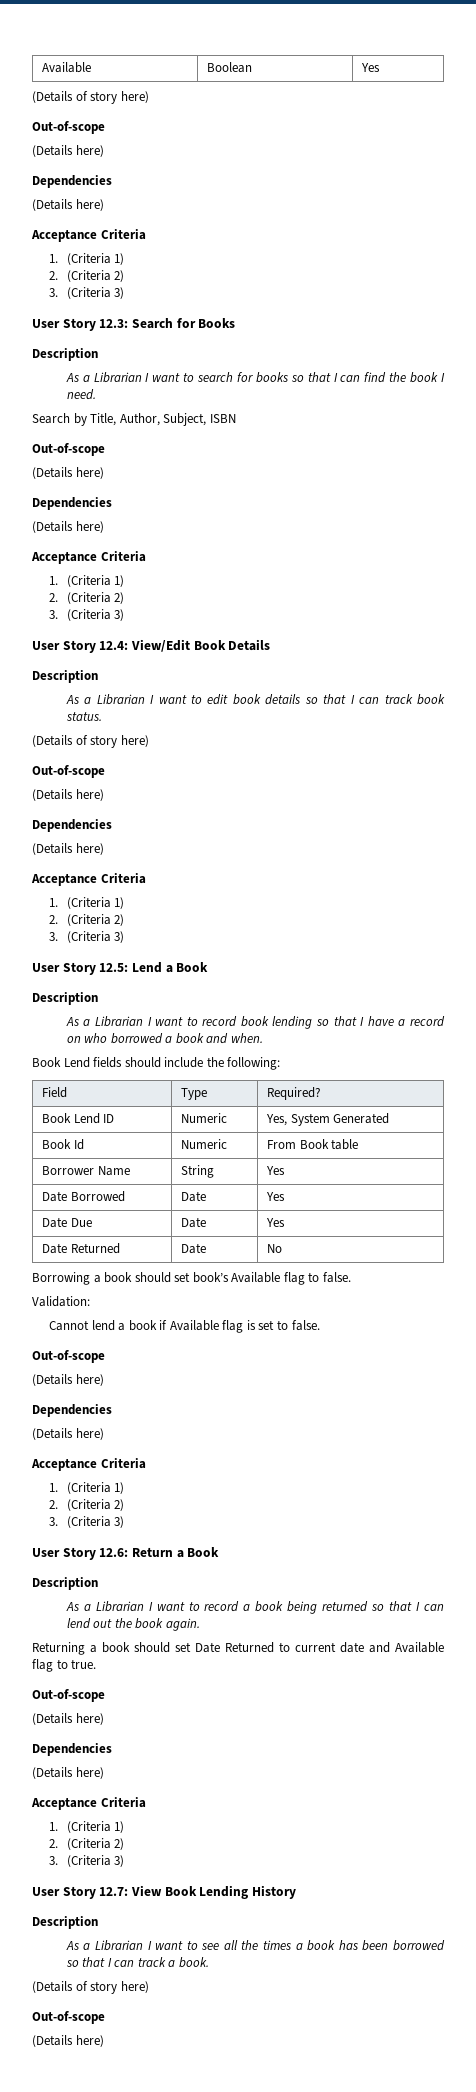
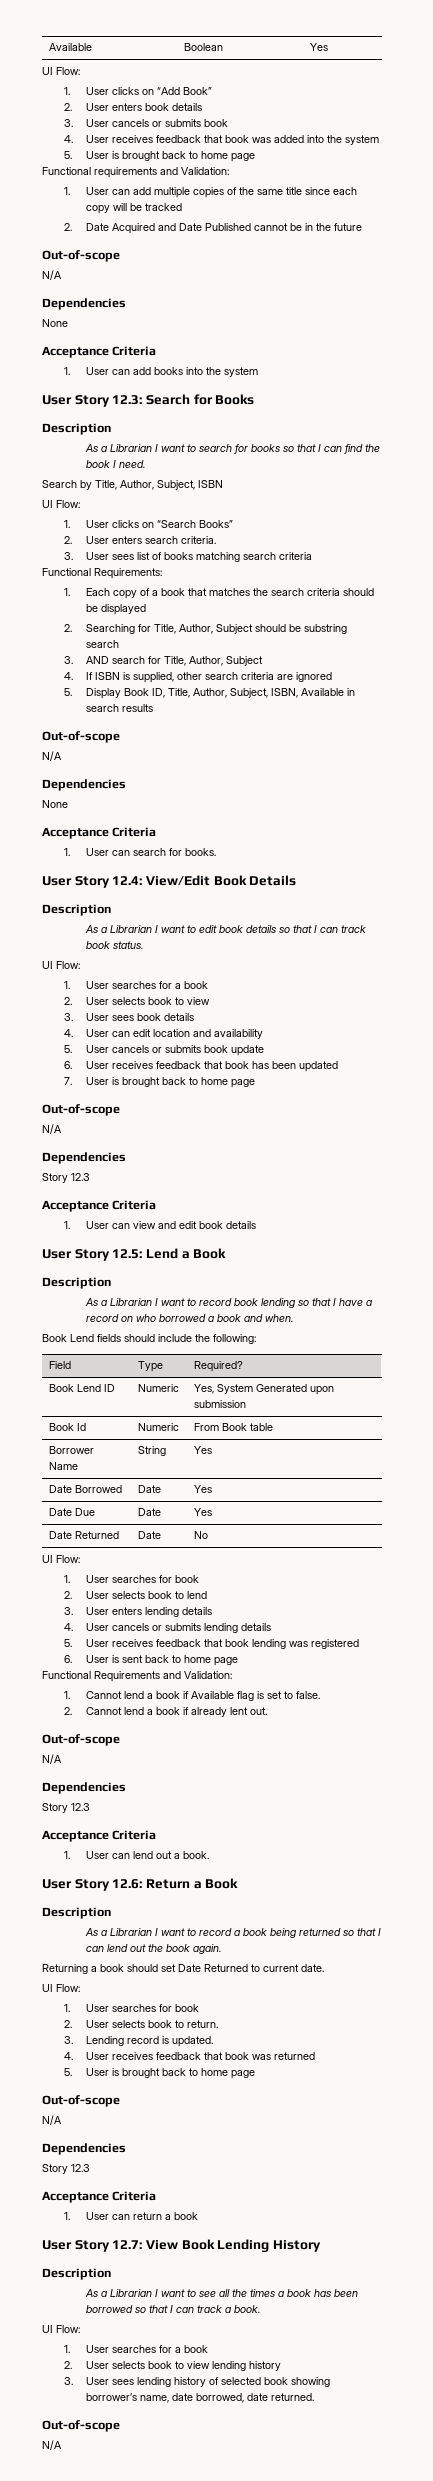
[32,91,149,104] [32,121,105,134] [32,145,104,157] [32,175,112,188] [32,199,104,211] [31,229,146,242] [49,253,125,265] [49,270,125,282] [49,287,125,299] (Details of story here) // Out-of-scope // (Details here) // Dependencies // (Details here) // Acceptance Criteria // 1. (Criteria 1) // 2. (Criteria 2) // 3. (Criteria 3) -> [42,67,80,75] [63,87,212,95] [63,103,202,111] [63,119,228,127] [63,135,379,145] [63,151,255,162] [42,167,229,178] [63,187,357,198] [85,203,182,214] [63,223,362,234] [42,250,120,262] [42,270,62,280] [42,298,126,310] [42,319,68,327] [42,346,157,358] [63,367,258,377] UI Flow: // 1. User clicks on “Add Book” // 2. User enters book details // 3. User cancels or submits book // 4. User receives feedback that book was added into the system // 5. User is brought back to home page // Functional requirements and Validation: // 1. User can add multiple copies of the same title since each copy will be tracked // 2. Date Acquired and Date Published cannot be in the future // Out-of-scope // N/A // Dependencies // None // Acceptance Criteria // 1. User can add books into the system
[32,443,105,456] [32,467,104,479] [32,497,112,510] [32,521,104,533] [31,551,146,564] [49,575,125,587] [49,592,125,604] [49,609,125,621] // Out-of-scope // (Details here) // Dependencies // (Details here) // Acceptance Criteria // 1. (Criteria 1) // 2. (Criteria 2) // 3. (Criteria 3) -> [42,500,80,508] [63,520,233,528] [63,536,216,544] [63,552,312,562] [42,568,162,579] [63,588,374,599] [85,604,146,615] [63,624,347,634] [85,640,119,648] [63,656,263,666] [63,672,332,683] [63,688,355,699] [85,704,153,712] [42,731,120,743] [42,751,62,761] [42,779,126,791] [42,800,68,808] [42,827,157,839] [63,848,216,856] // UI Flow: // 1. User clicks on “Search Books” // 2. User enters search criteria. // 3. User sees list of books matching search criteria // Functional Requirements: // 1. Each copy of a book that matches the search criteria should be displayed // 2. Searching for Title, Author, Subject should be substring search // 3. AND search for Title, Author, Subject // 4. If ISBN is supplied, other search criteria are ignored // 5. Display Book ID, Title, Author, Subject, ISBN, Available in search results // Out-of-scope // N/A // Dependencies // None // Acceptance Criteria // 1. User can search for books.
[32,735,149,748] [32,765,105,778] [32,789,104,801] [32,819,112,832] [32,843,104,855] [31,873,146,886] [49,897,125,909] [49,914,125,926] [49,931,125,943] (Details of story here) // Out-of-scope // (Details here) // Dependencies // (Details here) // Acceptance Criteria // 1. (Criteria 1) // 2. (Criteria 2) // 3. (Criteria 3) -> [42,961,80,969] [63,981,208,989] [63,997,210,1005] [63,1013,194,1021] [63,1029,263,1039] [63,1045,264,1056] [63,1061,338,1072] [63,1077,255,1088] [42,1104,120,1116] [42,1124,62,1134] [42,1152,126,1164] [42,1173,90,1183] [42,1200,157,1212] [63,1221,256,1229] UI Flow: // 1. User searches for a book // 2. User selects book to view // 3. User sees book details // 4. User can edit location and availability // 5. User cancels or submits book update // 6. User receives feedback that book has been updated // 7. User is brought back to home page // Out-of-scope // N/A // Dependencies // Story 12.3 // Acceptance Criteria // 1. User can view and edit book details
(390, 1118) none -> [310,1386,335,1395] [194,1400,247,1408] upon submission
[32,1272,351,1285] [32,1296,90,1307] Borrowing a book should set book’s Available flag to false. // Validation: // -> [42,1555,80,1563] [63,1575,199,1583] [63,1591,207,1599] [63,1607,212,1617] [63,1623,271,1633] [63,1639,359,1649] [63,1655,238,1666] [42,1671,232,1682] [63,1691,70,1699] UI Flow: // 1. User searches for book // 2. User selects book to lend // 3. User enters lending details // 4. User cancels or submits lending details // 5. User receives feedback that book lending was registered // 6. User is sent back to home page // Functional Requirements and Validation: // 1.
[32,1350,105,1363] [32,1374,104,1386] [32,1404,112,1417] [32,1428,104,1440] [31,1458,146,1471] [49,1482,125,1494] [49,1499,125,1511] [49,1516,125,1528] // Out-of-scope // (Details here) // Dependencies // (Details here) // Acceptance Criteria // 1. (Criteria 1) // 2. (Criteria 2) // 3. (Criteria 3) -> [63,1707,267,1717] [42,1734,120,1746] [42,1754,62,1764] [42,1782,126,1794] [42,1803,90,1813] [42,1830,157,1842] [63,1851,209,1859] // 2. Cannot lend a book if already lent out. // Out-of-scope // N/A // Dependencies // Story 12.3 // Acceptance Criteria // 1. User can lend out a book.
[340,1642,444,1653] [32,1659,97,1672] [32,1689,105,1702] [32,1713,104,1725] [32,1743,112,1756] [32,1767,104,1779] [31,1797,146,1810] [49,1821,125,1833] [49,1838,125,1850] [49,1855,125,1867] date and Available flag to true. // Out-of-scope // (Details here) // Dependencies // (Details here) // Acceptance Criteria // 1. (Criteria 1) // 2. (Criteria 2) // 3. (Criteria 3) -> [301,1964,324,1972] [42,1984,80,1992] [63,2004,199,2012] [63,2020,218,2028] [63,2036,213,2047] [63,2052,315,2060] [63,2068,255,2079] [42,2095,120,2107] [42,2115,62,2125] [42,2143,126,2155] [42,2164,90,2174] [42,2191,157,2203] [63,2212,198,2220] date. // UI Flow: // 1. User searches for book // 2. User selects book to return. // 3. Lending record is updated. // 4. User receives feedback that book was returned // 5. User is brought back to home page // Out-of-scope // N/A // Dependencies // Story 12.3 // Acceptance Criteria // 1. User can return a book
[32,1981,149,1994] [32,2011,105,2024] [32,2035,104,2047] (Details of story here) // Out-of-scope // (Details here) -> [42,2325,80,2333] [63,2345,208,2353] [63,2361,281,2371] [63,2377,330,2387] [85,2393,314,2403] [42,2420,120,2432] [42,2440,62,2450] UI Flow: // 1. User searches for a book // 2. User selects book to view lending history // 3. User sees lending history of selected book showing borrower’s name, date borrowed, date returned. // Out-of-scope // N/A

